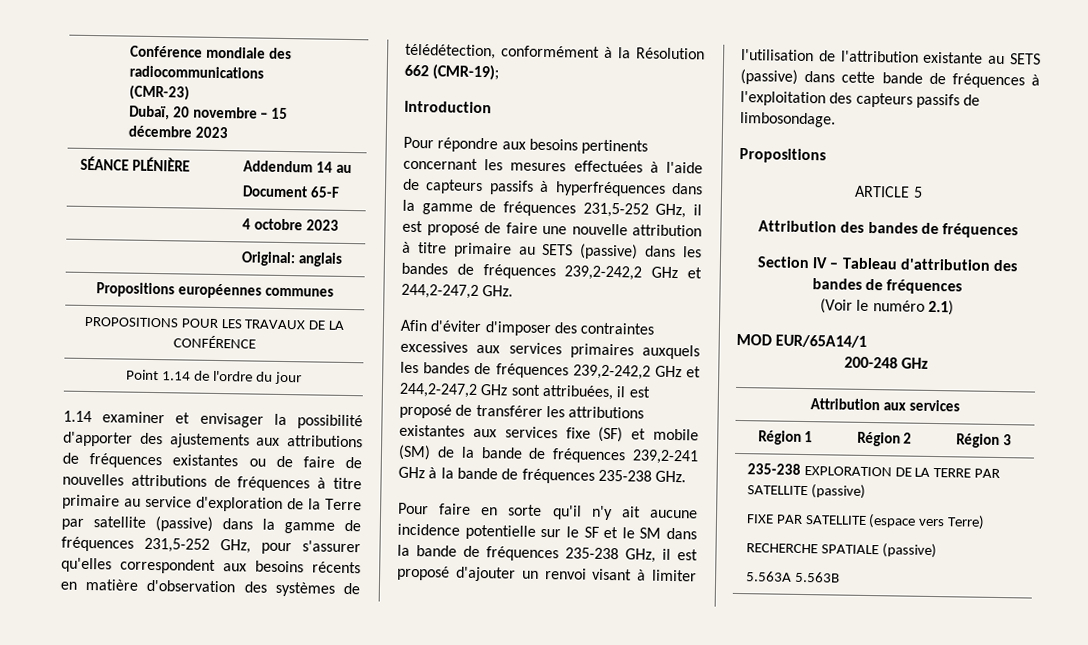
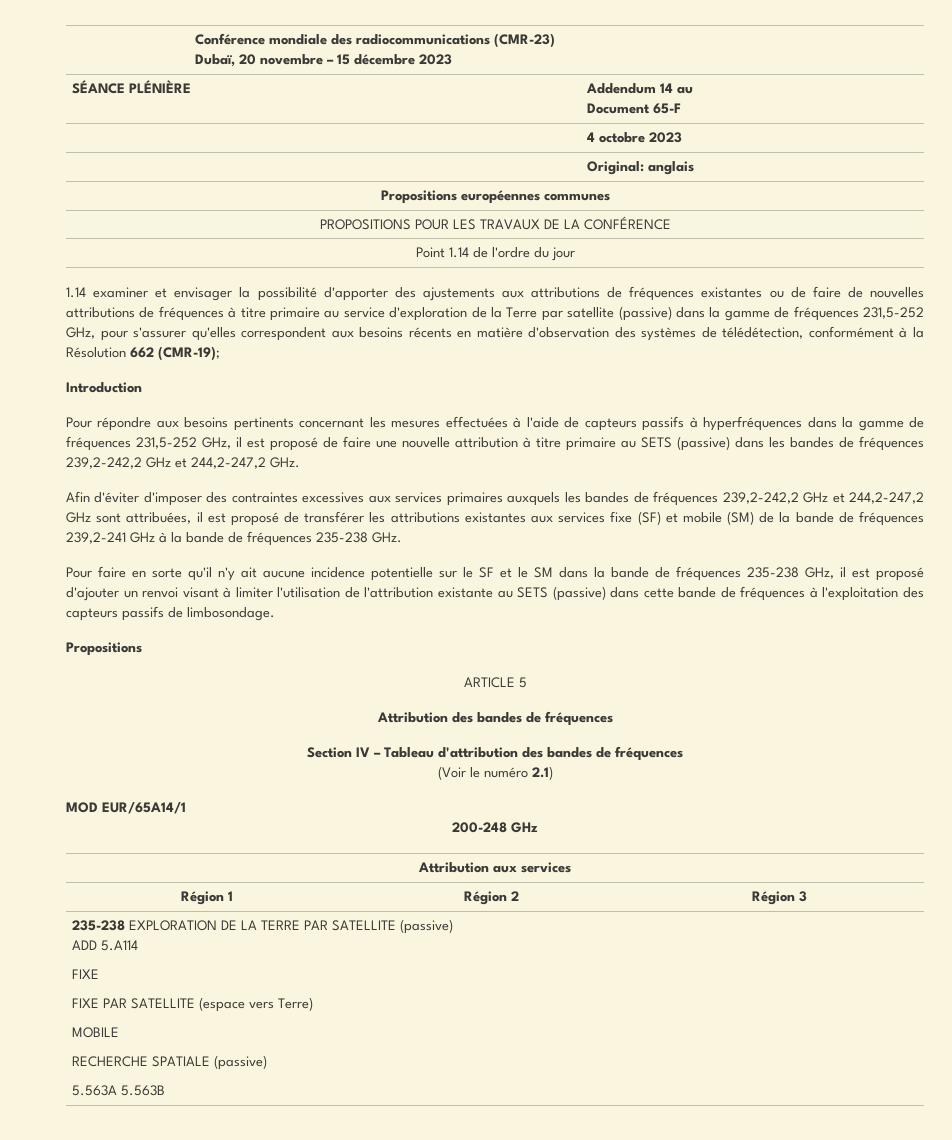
(866, 491) none -> [72,940,139,951] [72,969,100,979] // ADD 5.A114 // FIXE
(986, 522) none -> [72,1027,120,1038] // MOBILE

